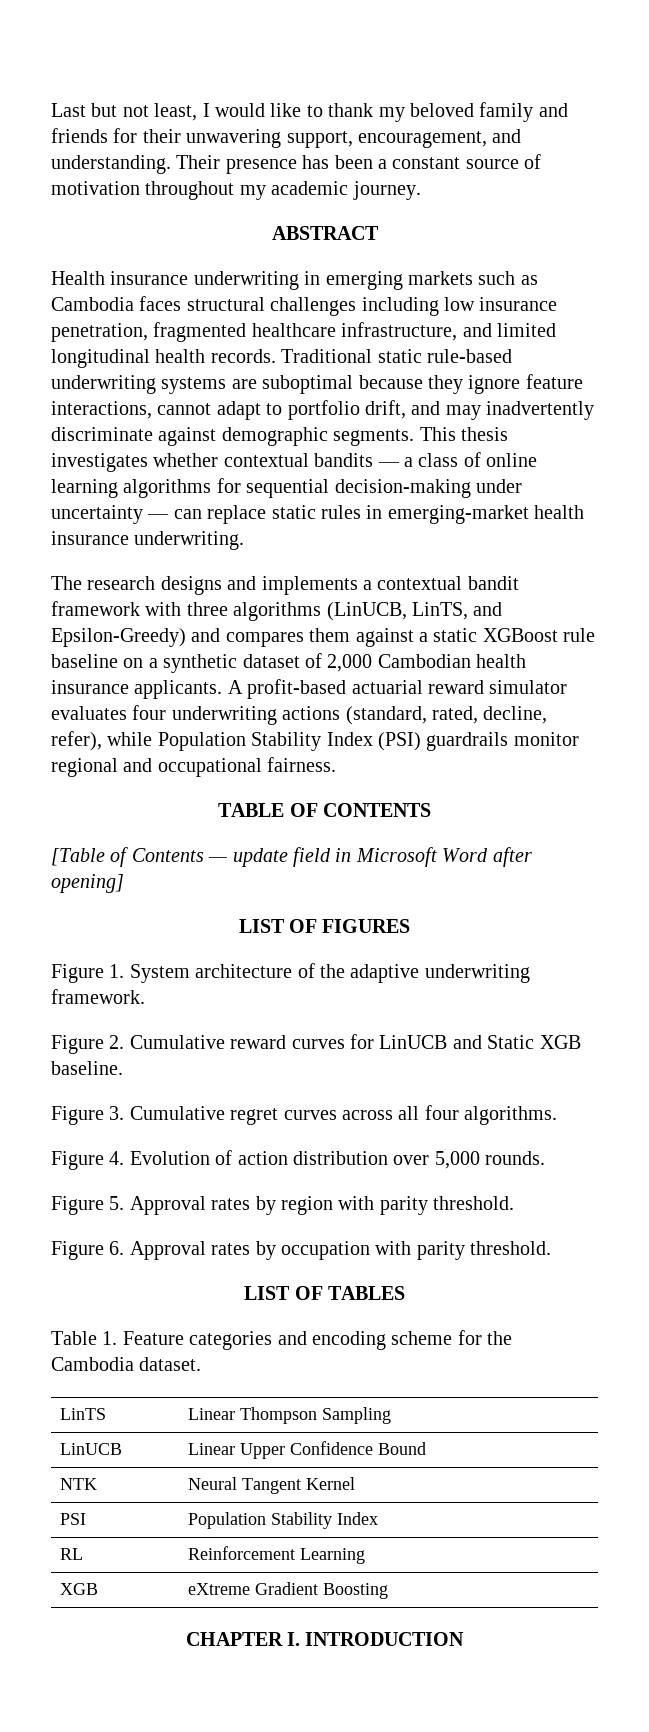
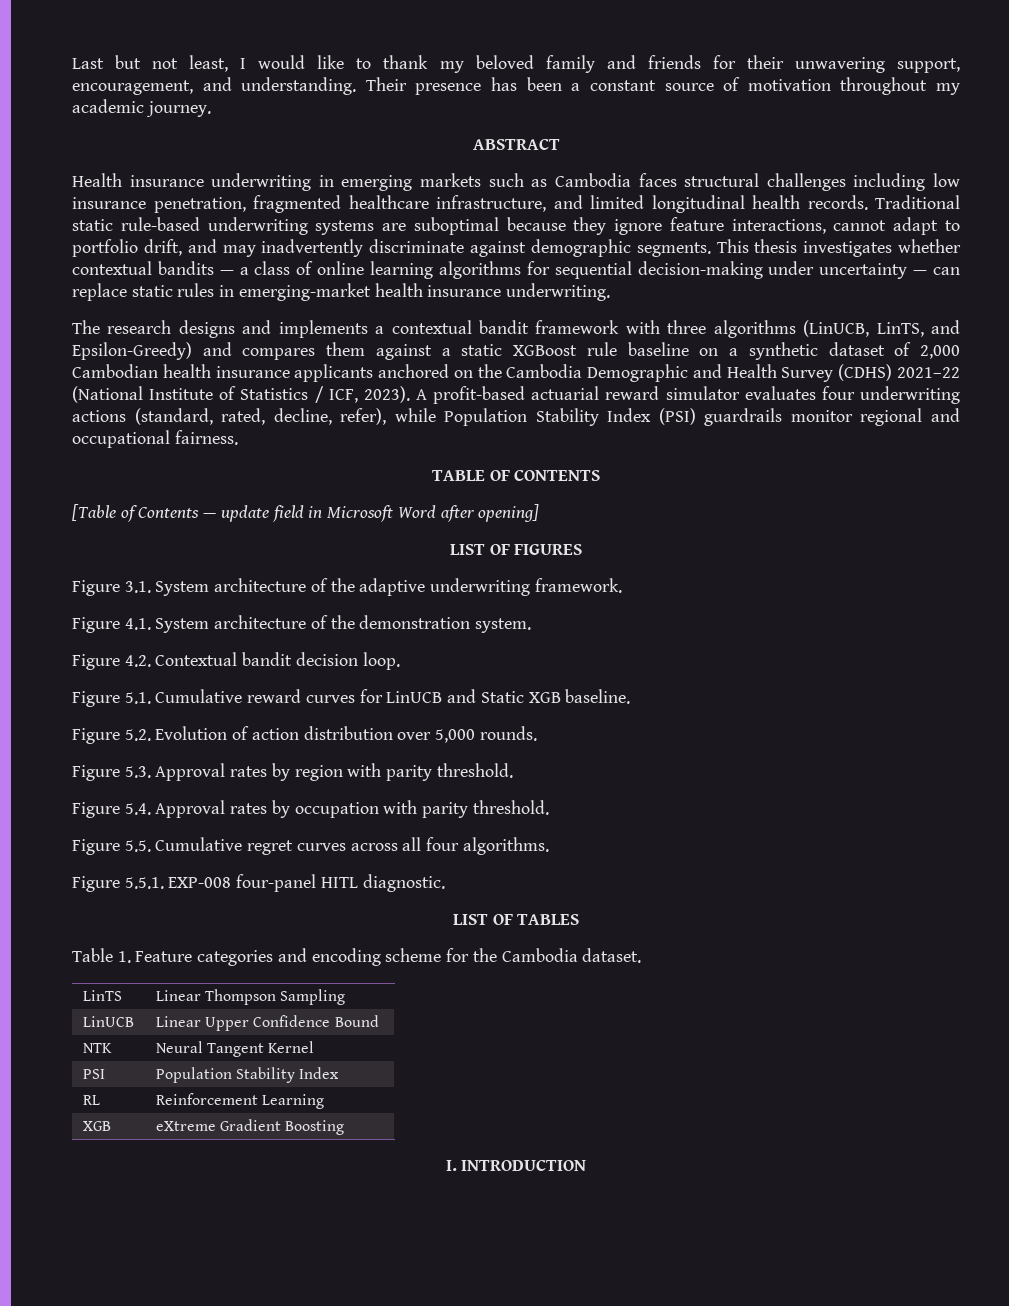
[134,680,223,699] applicants. -> [294,364,960,382] [72,386,410,403] applicants anchored on the Cambodia Demographic and Health Survey (CDHS) 2021–22 (National Institute of Statistics / ICF, 2023).
[109,964,125,978] 1. -> [124,581,151,593] 3.1.
[109,1035,125,1049] 2. -> [124,615,532,633] [72,652,400,670] [72,691,151,707] 4.1. System architecture of the demonstration system. // Figure 4.2. Contextual bandit decision loop. // Figure 5.1.
[109,1106,125,1120] 3. -> [124,726,537,743] [72,763,513,781] [72,800,549,818] [72,839,151,855] 5.2. Evolution of action distribution over 5,000 rounds. // Figure 5.3. Approval rates by region with parity threshold. // Figure 5.4. Approval rates by occupation with parity threshold. // Figure 5.5.
[109,1150,546,1169] [51,1196,515,1215] [51,1241,552,1260] 4. Evolution of action distribution over 5,000 rounds. // Figure 5. Approval rates by region with parity threshold. // Figure 6. Approval rates by occupation with parity threshold. -> [124,874,445,892] 5.5.1. EXP-008 four-panel HITL diagnostic.
[185,1632,283,1646] CHAPTER -> (345, 1127) none

